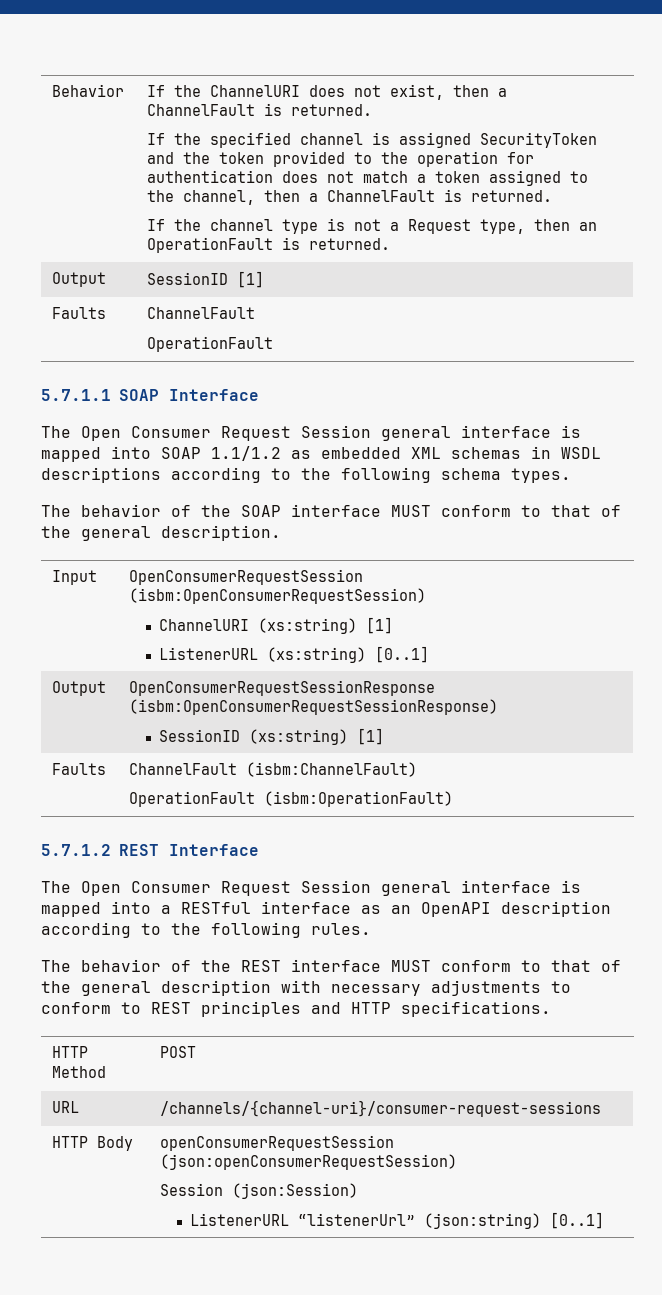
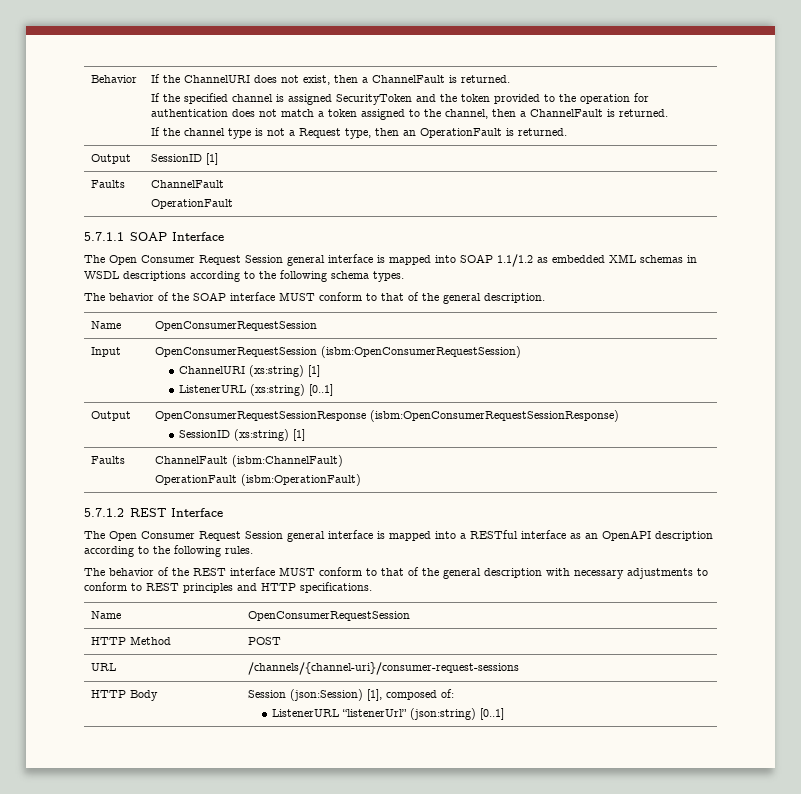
(281, 533) none -> [90,321,121,329] [154,321,317,331] // Name | OpenConsumerRequestSession
(551, 1009) none -> [90,611,121,619] [247,611,410,621] // Name | OpenConsumerRequestSession
[160,1135,395,1151] [160,1154,458,1170] openConsumerRequestSession (json:openConsumerRequestSession) // -> (158, 695) none
(359, 1191) none -> [366,689,454,701] [1], composed of:

